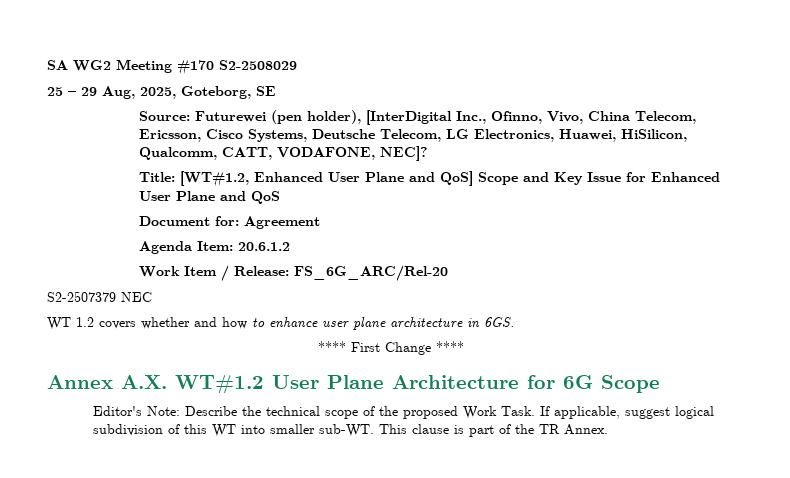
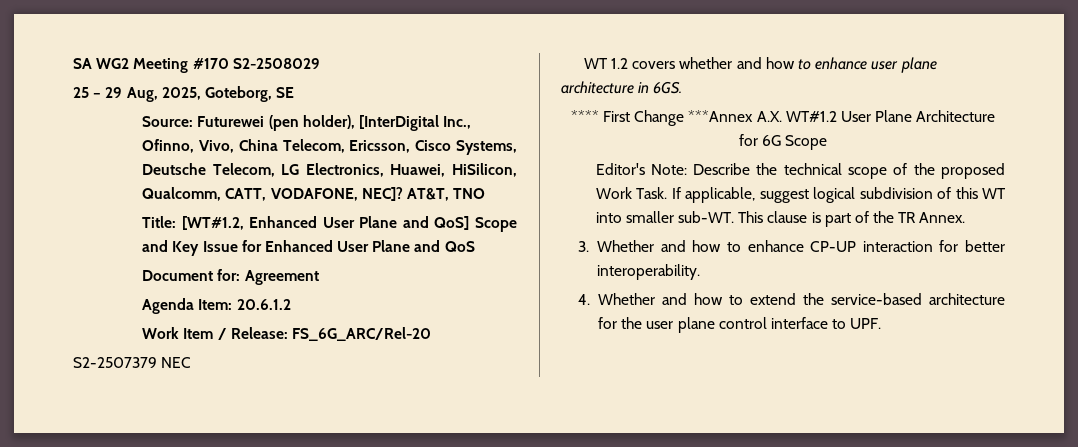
(428, 153) none -> [406,188,486,201] AT&T, TNO
[435,341,464,352] [47,375,113,389] **** // Annex -> [688,110,754,122] ***Annex
(608, 429) none -> [578,240,1005,252] [597,264,701,280] [578,293,1005,305] [598,317,882,333] // 3. Whether and how to enhance CP-UP interaction for better interoperability. // 4. Whether and how to extend the service-based architecture for the user plane control interface to UPF.

